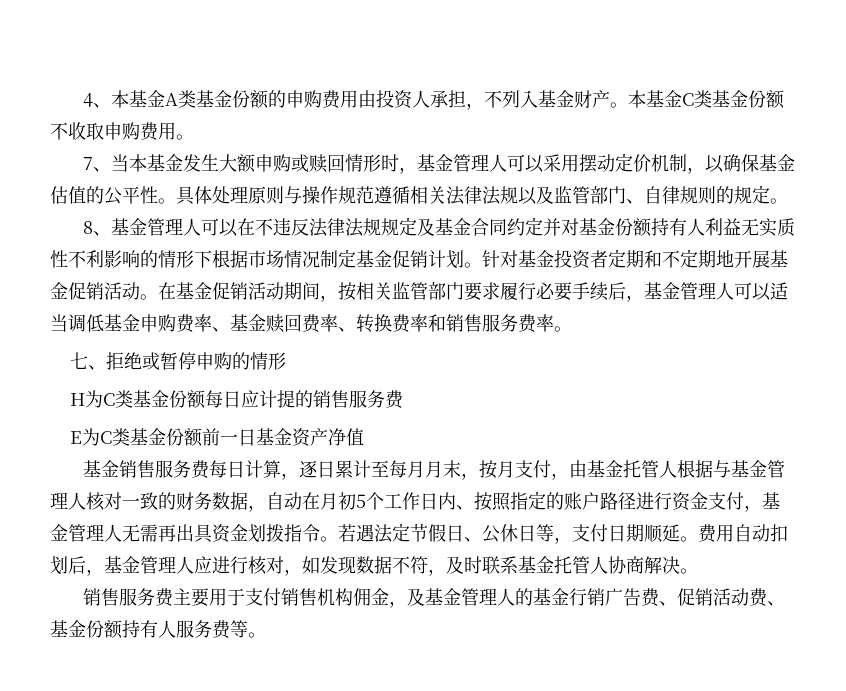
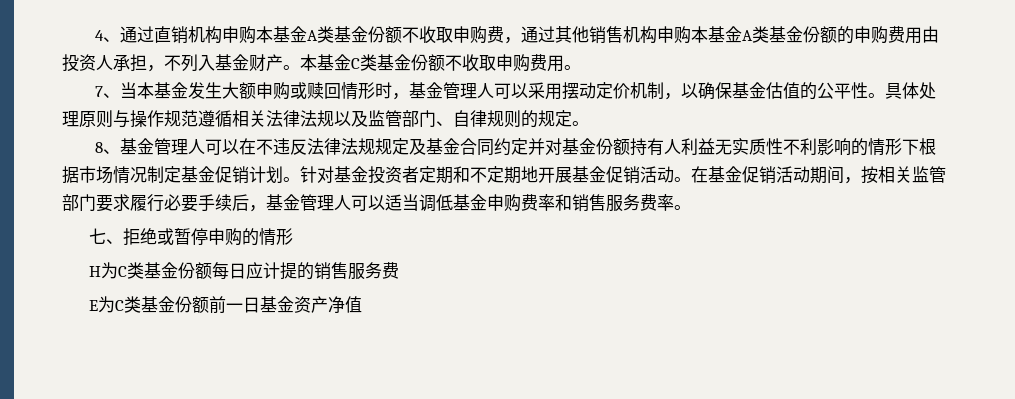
(111, 105) none -> [120,26,692,44] 通过直销机构申购本基金A类基金份额不收取申购费，通过其他销售机构申购
[212,314,428,333] 、基金赎回费率、转换费率 -> (555, 202) none
[82,460,785,480] [50,491,780,512] [50,523,788,544] [50,556,698,576] [82,588,785,608] [50,620,266,639] // 基金销售服务费每日计算，逐日累计至每月月末，按月支付，由基金托管人根据与基金管理人核对一致的财务数据，自动在月初5个工作日内、按照指定的账户路径进行资金支付，基金管理人无需再出具资金划拨指令。若遇法定节假日、公休日等，支付日期顺延。费用自动扣划后，基金管理人应进行核对，如发现数据不符，及时联系基金托管人协商解决。 // 销售服务费主要用于支付销售机构佣金，及基金管理人的基金行销广告费、促销活动费、基金份额持有人服务费等。 -> (363, 304) none

